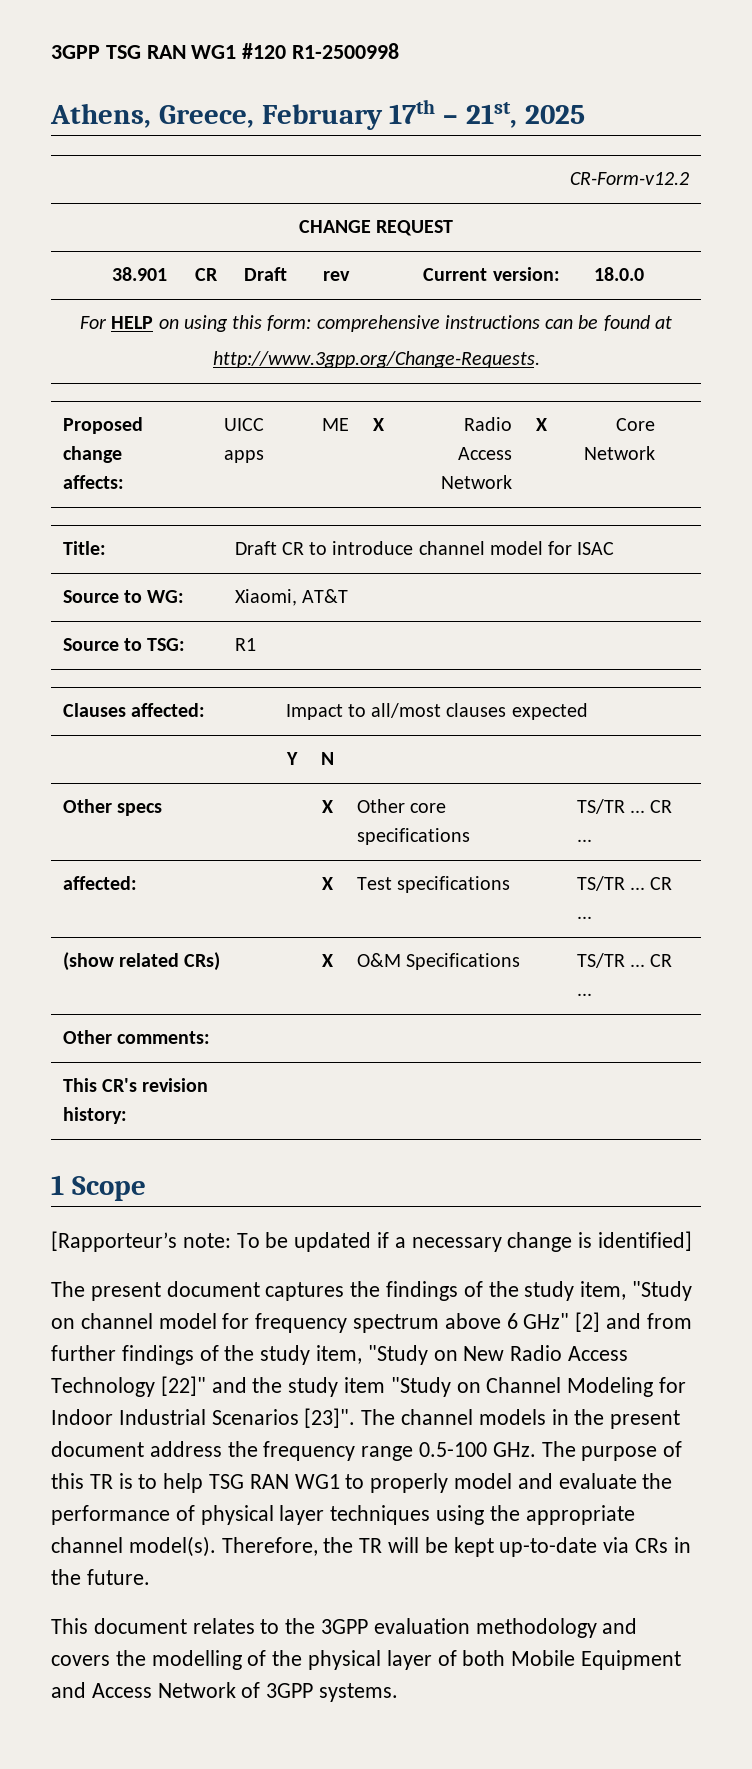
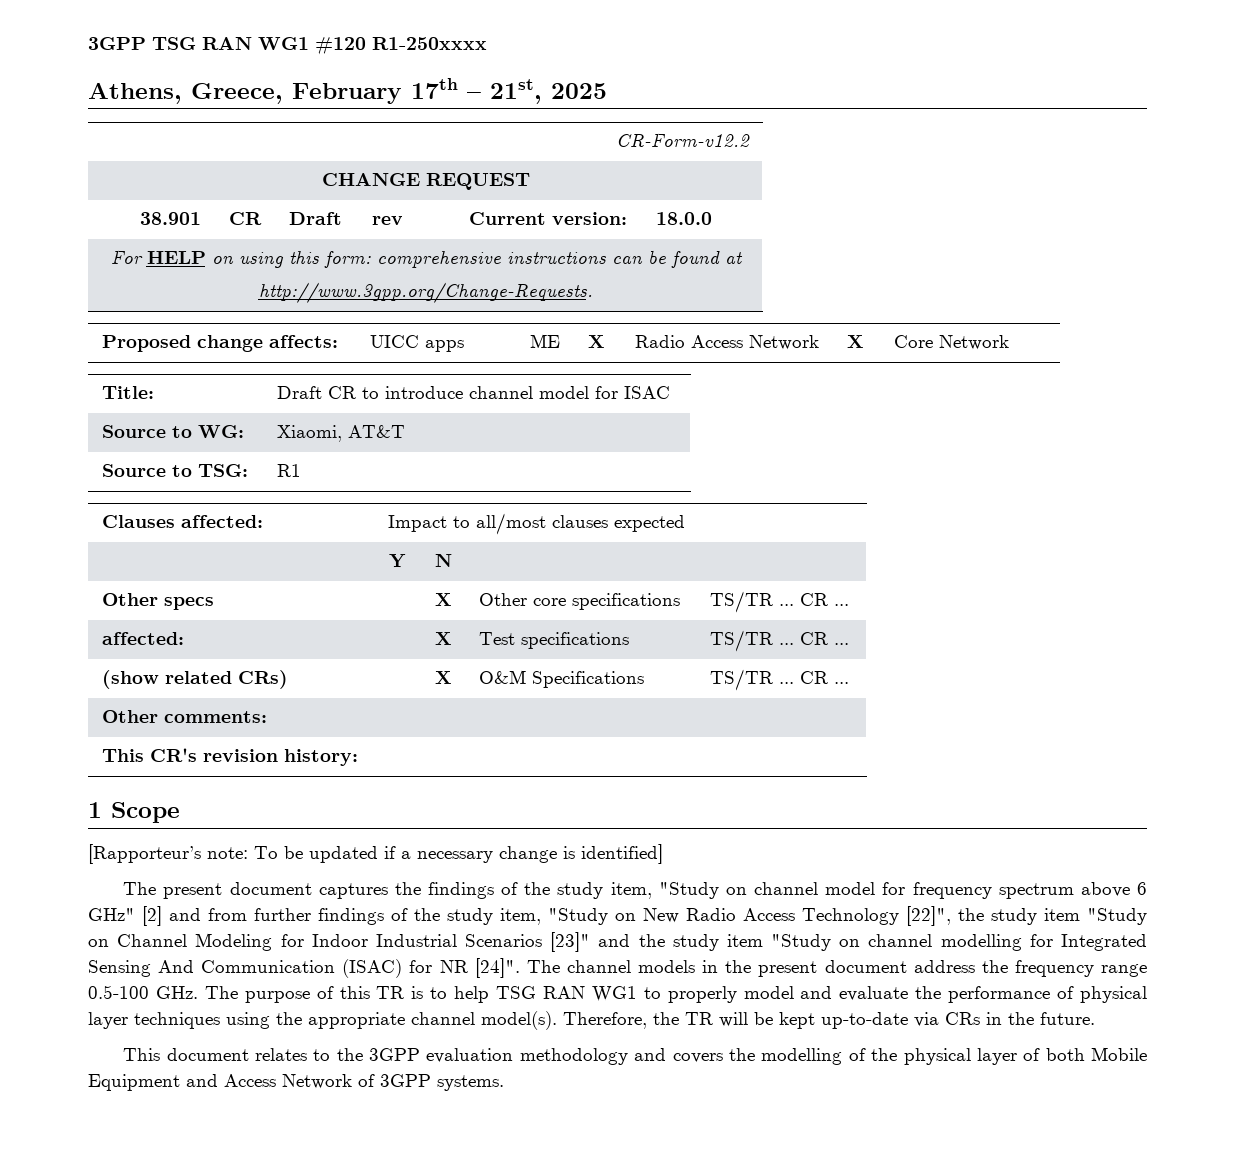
[292,43,400,59] R1-2500998 -> [372,37,487,50] R1-250xxxx
[160,1376,247,1396] [22]" and -> [906,906,951,926] [22]",
[304,1408,356,1428] [23]". -> [550,932,1147,952] [88,958,520,978] [23]" and the study item "Study on channel modelling for Integrated Sensing And Communication (ISAC) for NR [24]".

